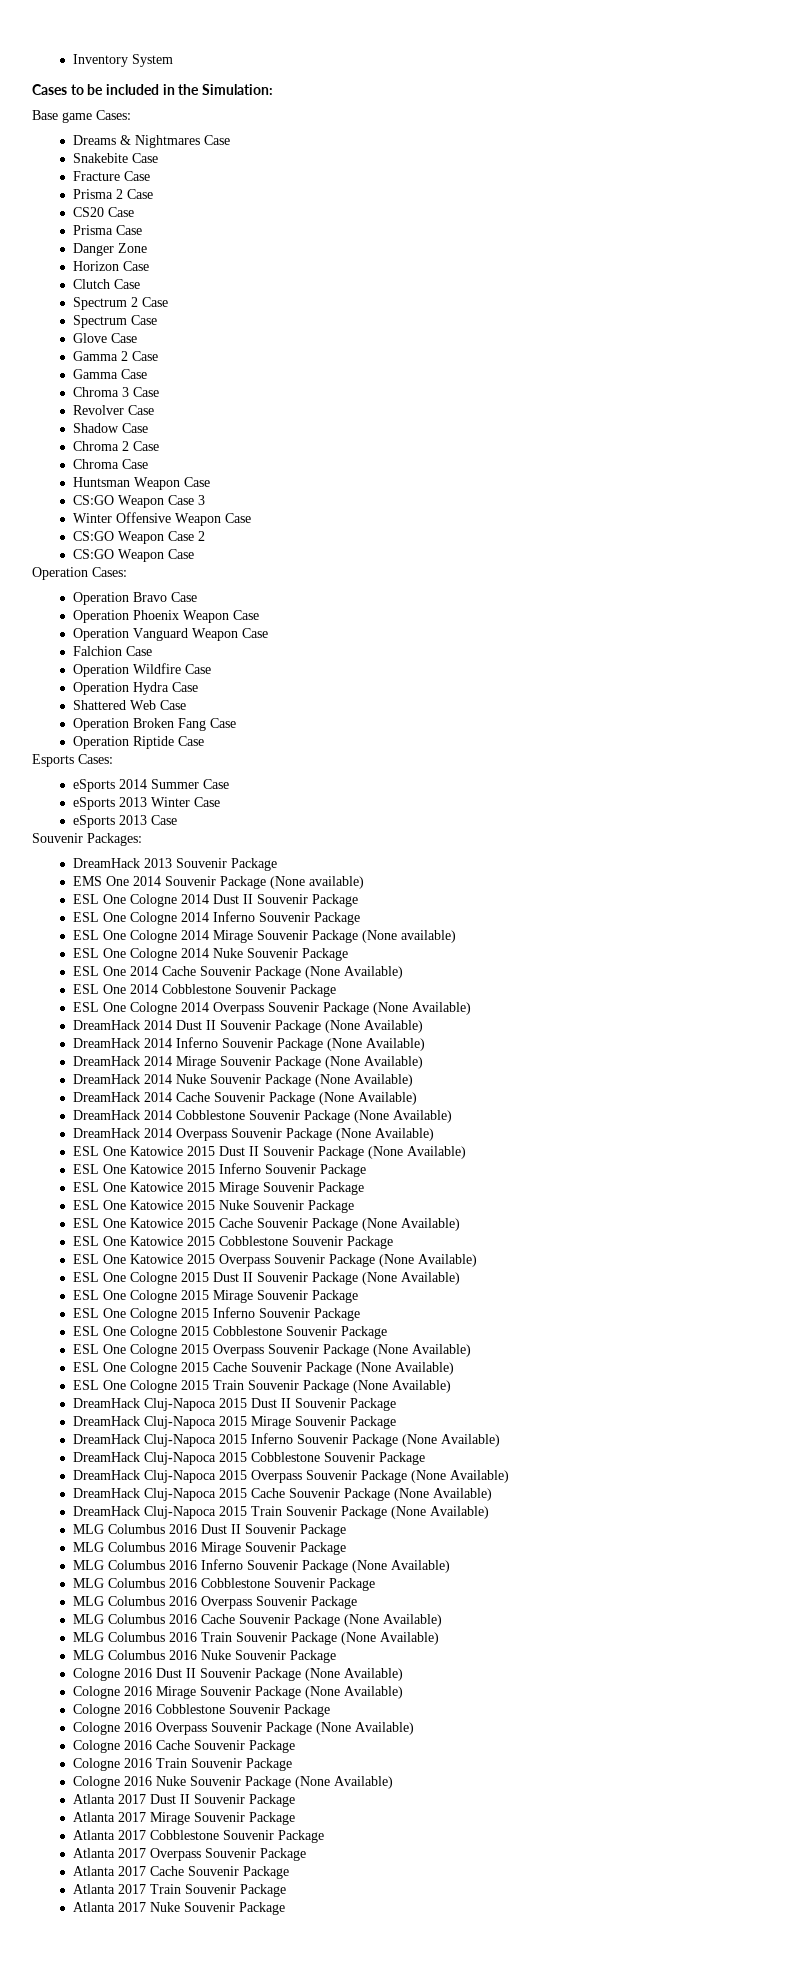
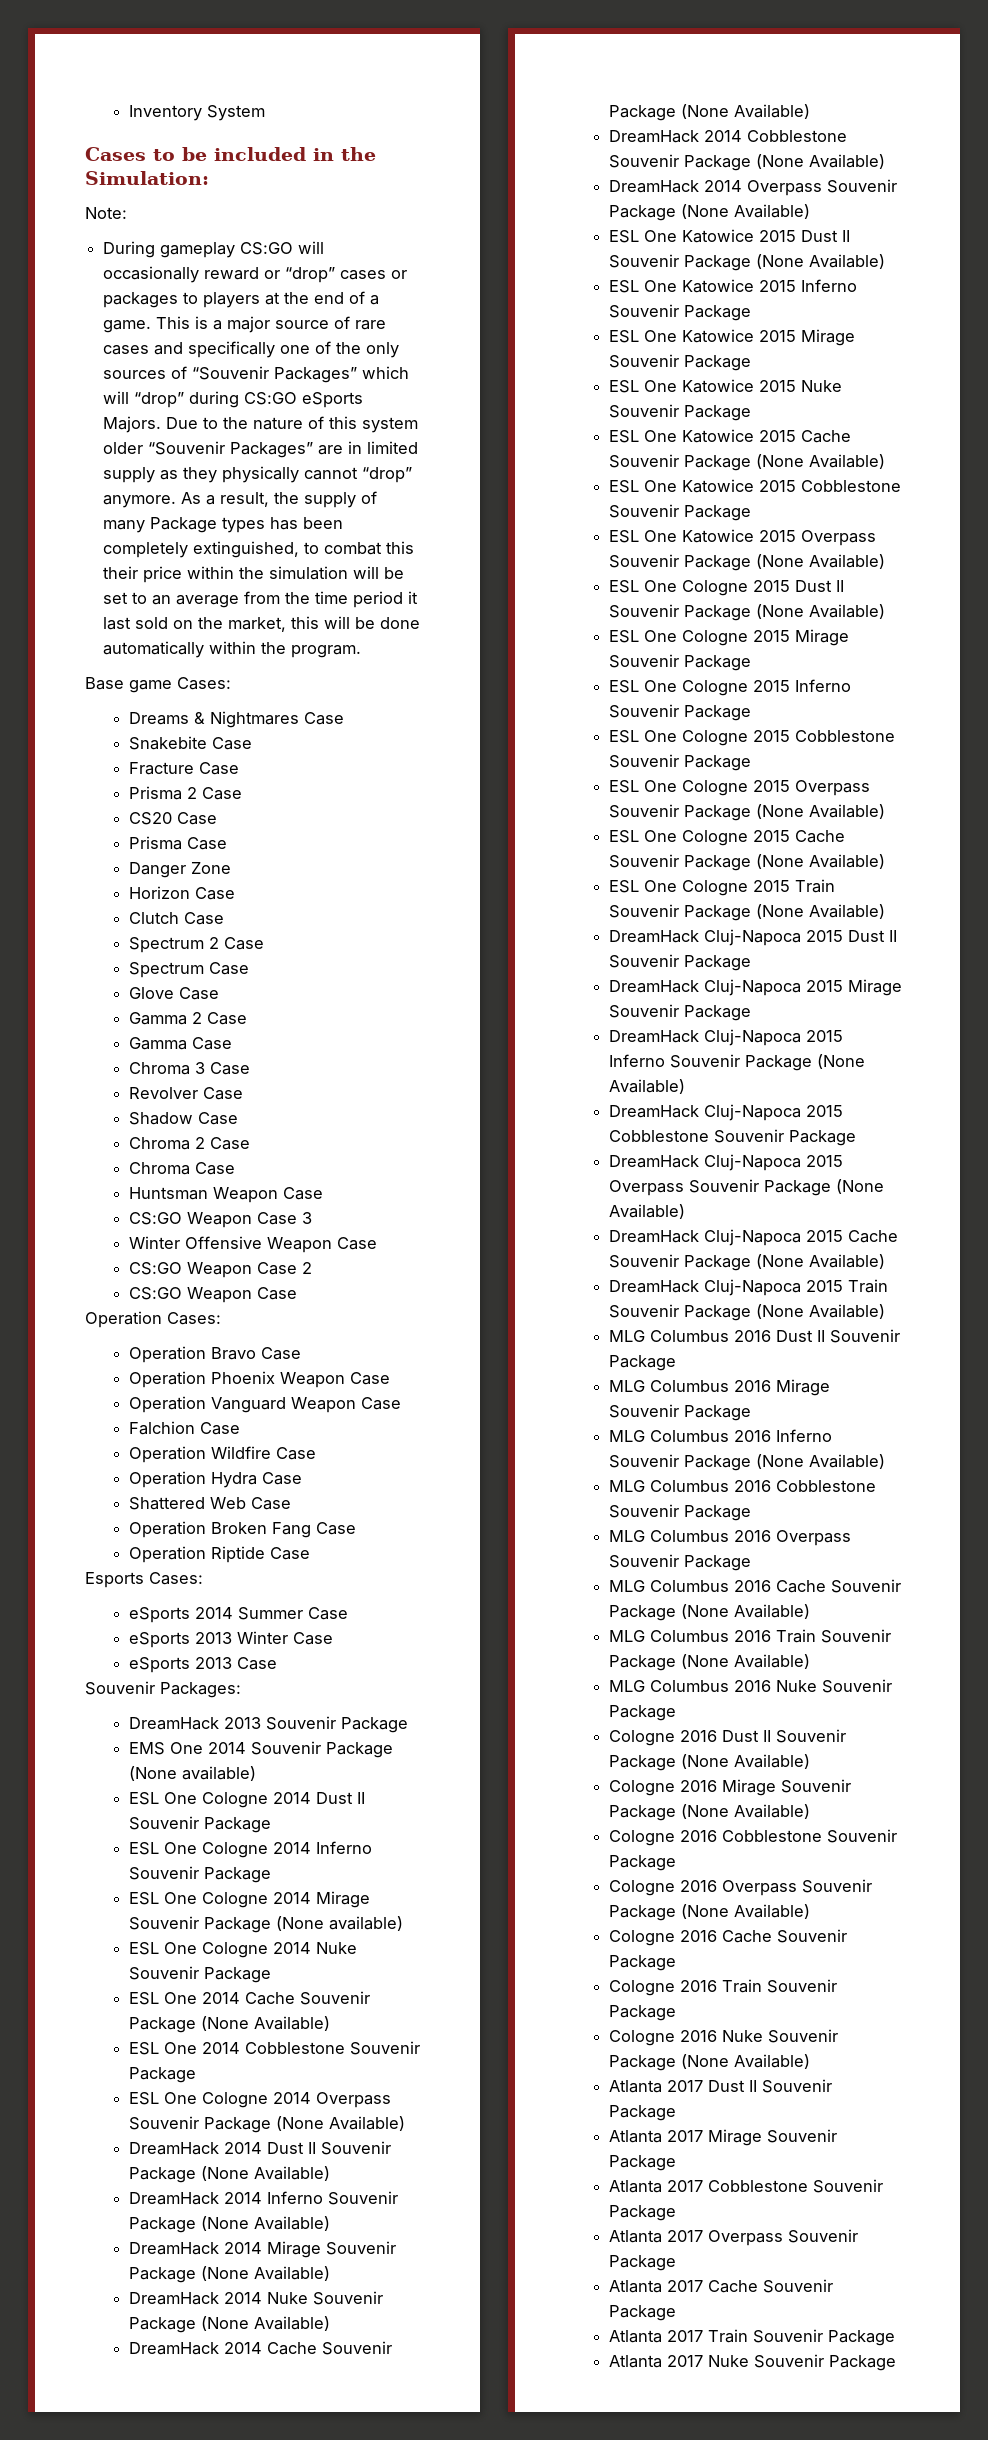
(273, 89) none -> [85,207,127,219] [103,241,325,258] [103,266,408,283] [103,291,380,308] [103,316,387,333] [103,341,400,358] [103,366,410,383] [103,391,364,408] [103,416,419,433] [103,441,419,458] [103,466,413,483] [103,491,378,508] [103,517,344,533] [103,541,415,558] [103,566,405,583] [103,591,419,608] [103,616,421,632] [103,641,362,658] // Note: // During gameplay CS:GO will occasionally reward or “drop” cases or packages to players at the end of a game. This is a major source of rare cases and specifically one of the only sources of “Souvenir Packages” which will “drop” during CS:GO eSports Majors. Due to the nature of this system older “Souvenir Packages” are in limited supply as they physically cannot “drop” anymore. As a result, the supply of many Package types has been completely extinguished, to combat this their price within the simulation will be set to an average from the time period it last sold on the market, this will be done automatically within the program.

